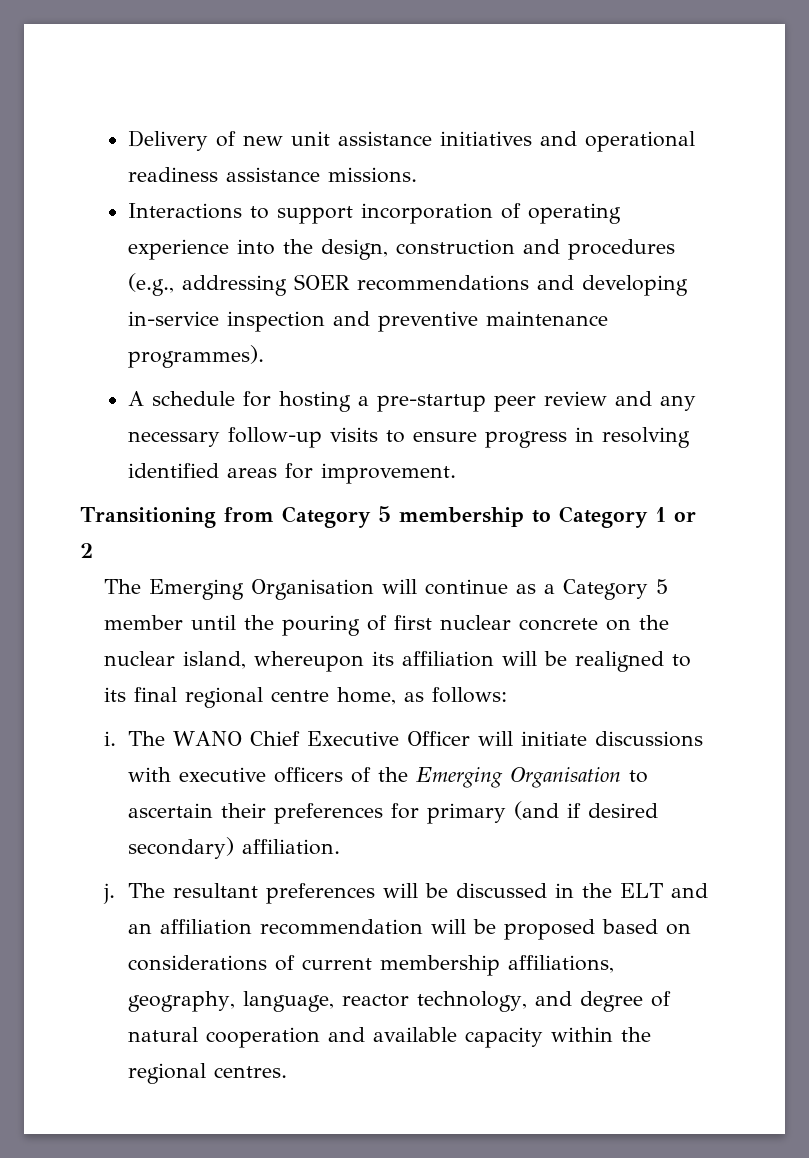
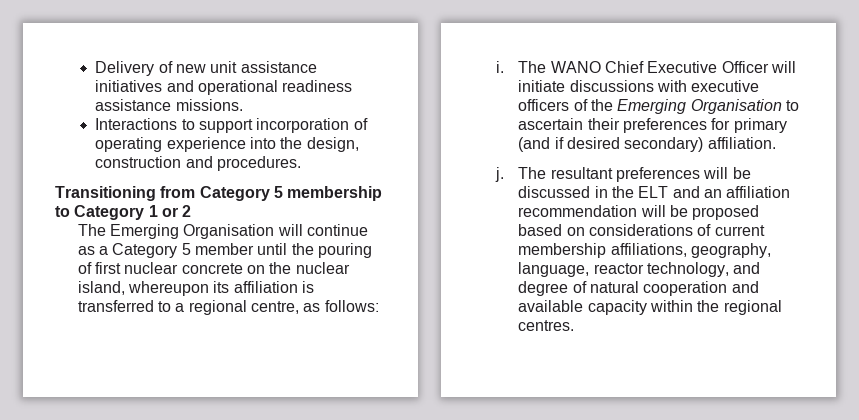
[567,239,675,260] [127,273,688,296] [127,311,608,332] [127,345,264,368] [127,391,696,412] [127,427,690,448] [127,463,456,484] procedures (e.g., addressing SOER recommendations and developing in-service inspection and preventive maintenance programmes). // A schedule for hosting a pre-startup peer review and any necessary follow-up visits to ensure progress in resolving identified areas for improvement. -> [216,156,301,171] procedures.
[502,651,692,672] [104,687,397,708] will be realigned to its final regional centre home, -> [301,281,314,293] [77,300,299,315] is transferred to a regional centre,

